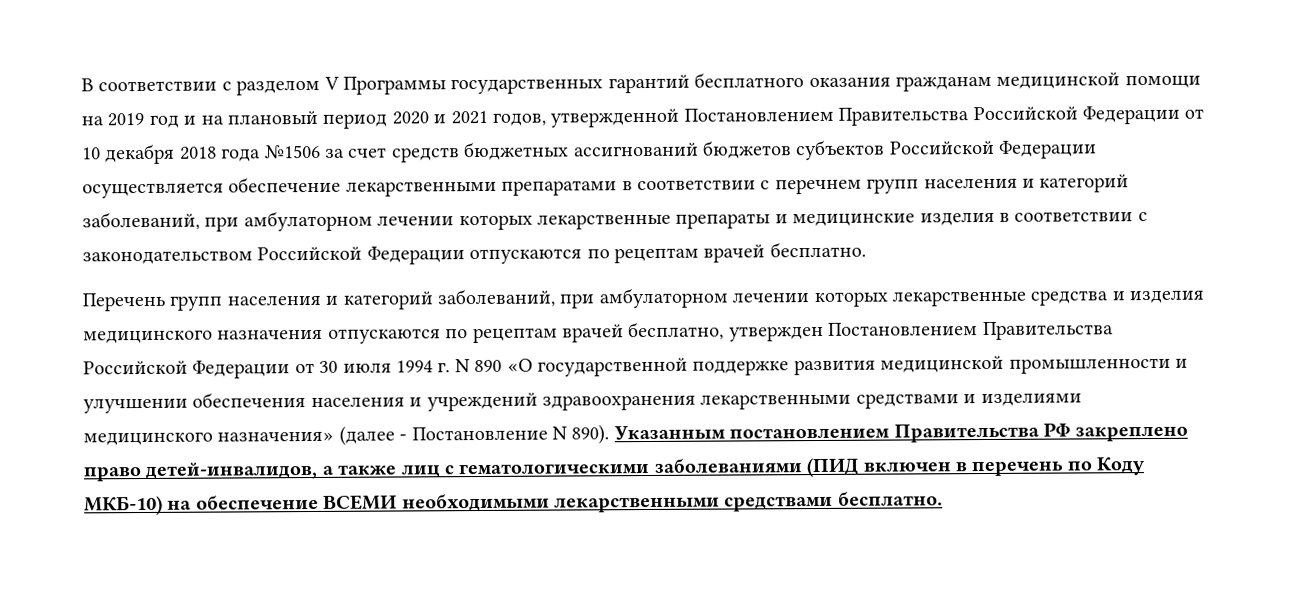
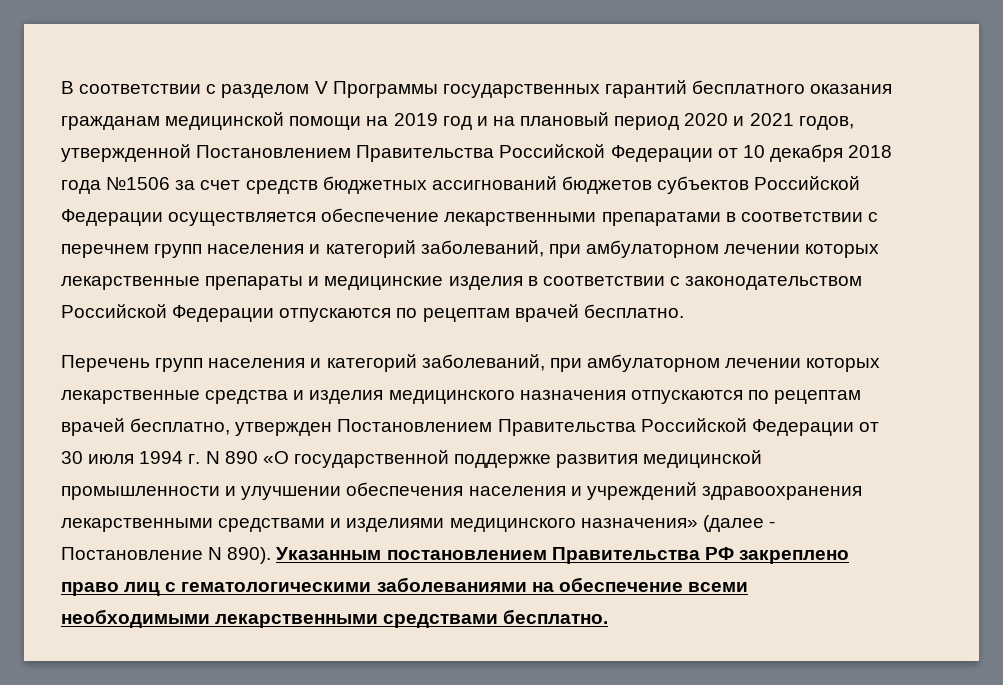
[145,460,397,480] детей-инвалидов, а также -> (119, 589) none
[806,457,1147,478] [84,495,163,516] (ПИД включен в перечень по Коду МКБ-10) -> (527, 584) none
[323,494,398,510] ВСЕМИ -> [687,582,748,592] всеми

